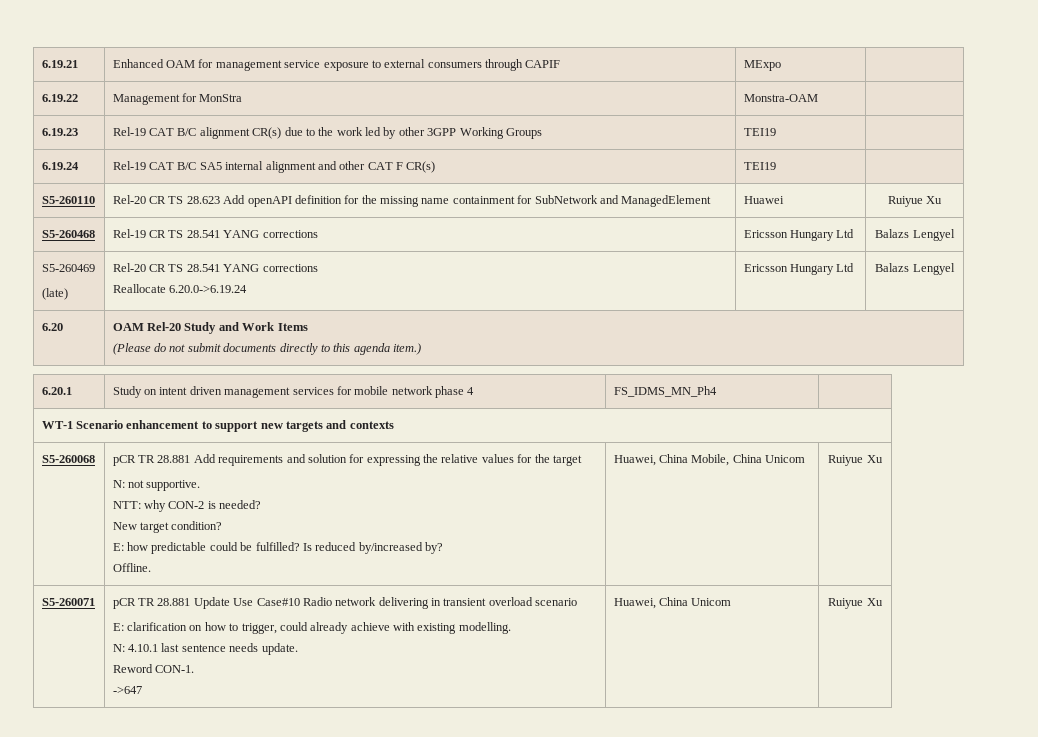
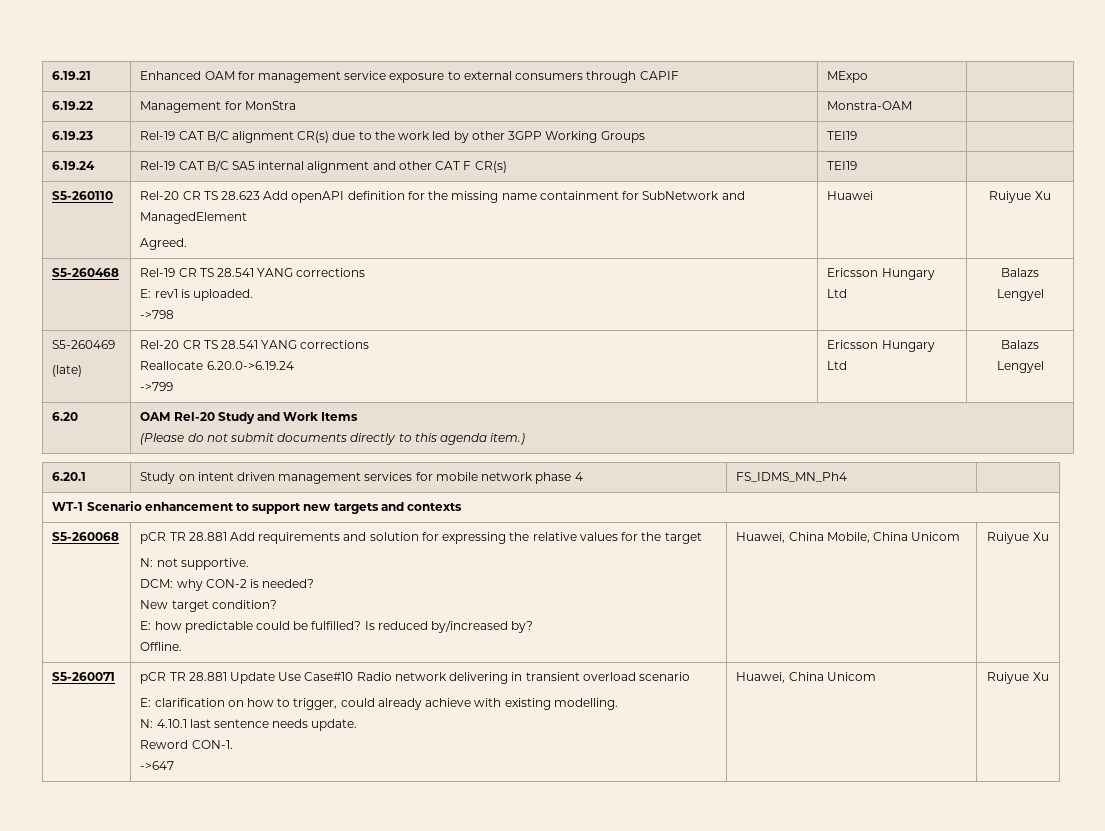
(712, 201) none -> [140,238,188,250] // Agreed.
(318, 234) none -> [140,289,253,301] [140,310,175,319] // E: rev1 is uploaded. // ->798
(248, 289) none -> [140,382,174,391] // ->799
[112,501,141,509] NTT: -> [140,579,174,588] DCM:

